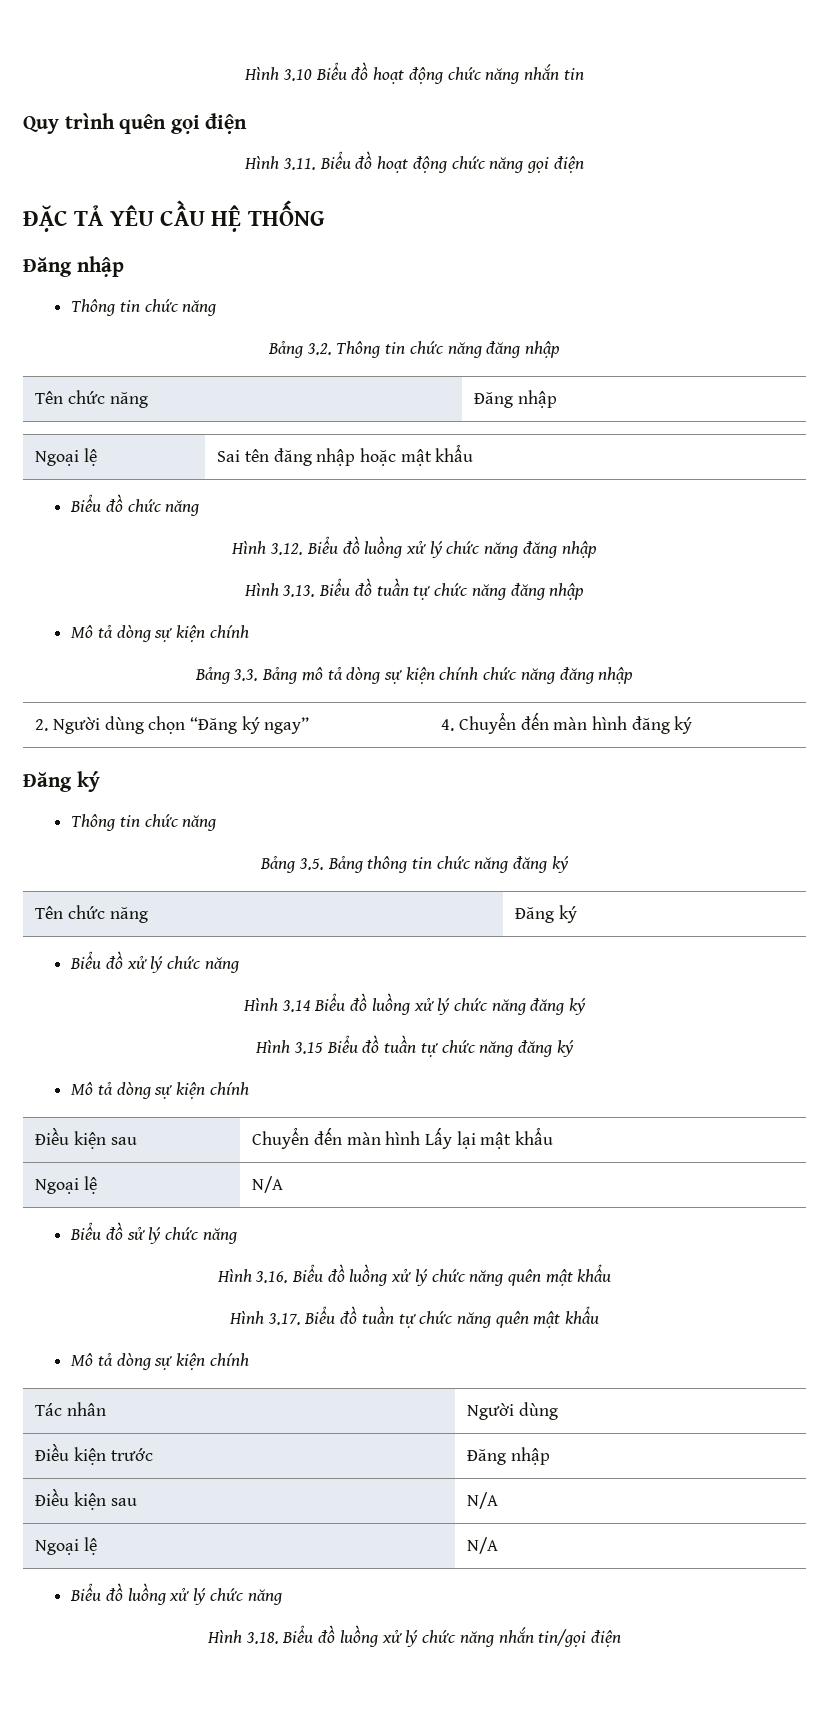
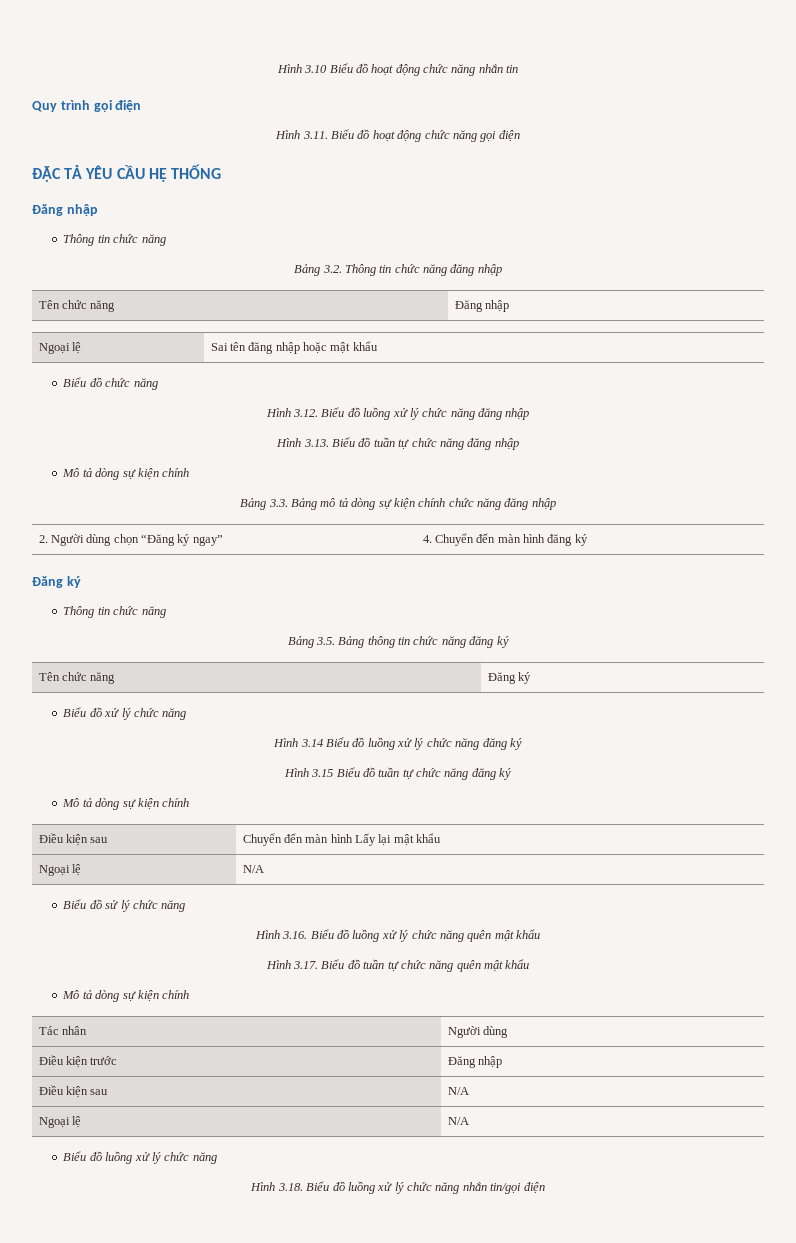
[119,114,167,134] quên -> (90, 105) none

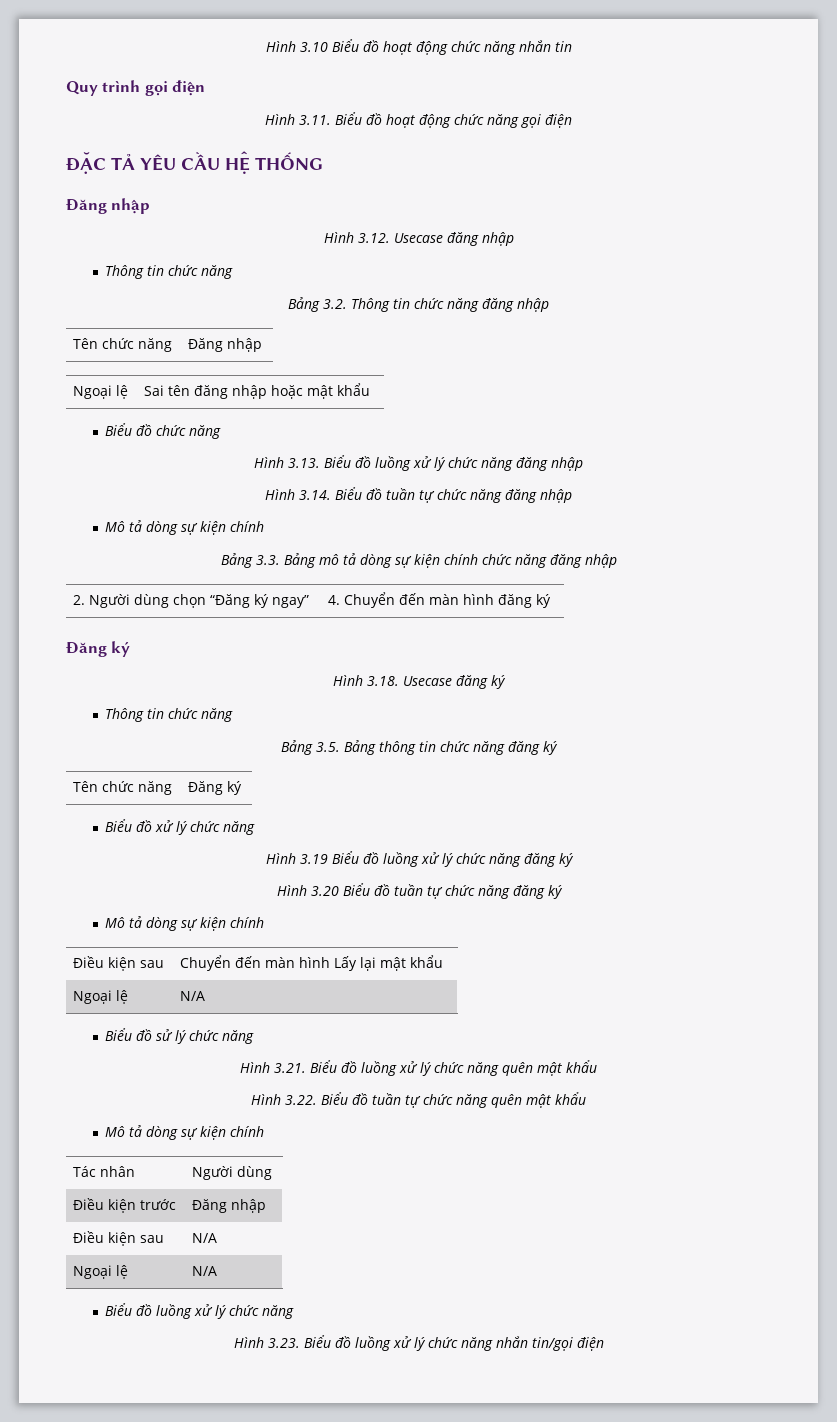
(98, 210) none -> [323,232,514,246] // Hình 3.12. Usecase đăng nhập
[293,409,318,417] 3.12. -> [288,458,320,468] 3.13.
[303,439,329,447] 3.13. -> [299,490,331,500] 3.14.
(81, 582) none -> [333,675,506,689] // Hình 3.18. Usecase đăng ký
[300,739,323,747] 3.14 -> [299,854,328,864] 3.19
[311,769,334,777] 3.15 -> [310,886,339,896] 3.20
[282,931,308,939] 3.16. -> [274,1063,306,1073] 3.21.
[293,961,318,969] 3.17. -> [285,1095,317,1105] 3.22.
[277,1183,303,1191] 3.18. -> [267,1338,300,1348] 3.23.

